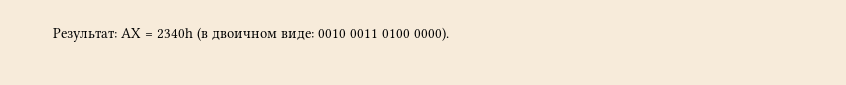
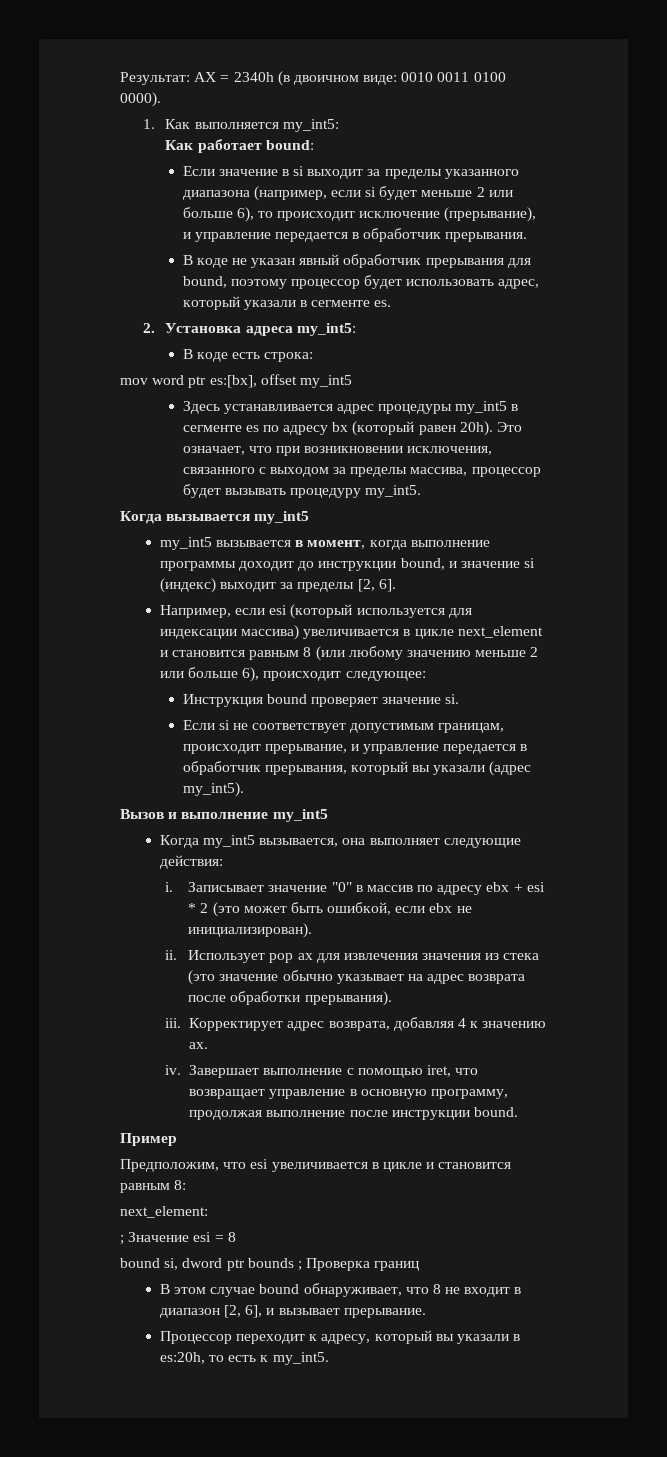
(449, 34) none -> [142,119,339,132] [165,139,314,153] [182,166,519,179] [182,186,513,201] [182,207,537,222] [182,228,528,242] [182,254,531,268] [182,275,540,289] [182,296,392,310] [142,323,356,336] [182,349,314,362] [120,374,352,388] [182,401,519,414] [182,421,522,436] [182,446,493,456] [182,467,541,477] [182,484,422,498] [120,511,310,524] [159,537,490,550] [159,558,536,571] [159,578,396,593] [159,604,472,619] [159,625,543,640] [159,646,539,661] [159,667,426,682] [182,694,460,707] [182,720,505,733] [182,744,528,754] [182,761,532,776] [182,782,244,797] [120,809,328,822] [159,835,521,848] [159,855,223,869] [165,882,545,895] [188,902,472,917] [188,923,313,938] [165,950,540,963] [188,970,526,985] [188,991,392,1006] [165,1017,547,1031] [189,1042,209,1049] [165,1065,479,1078] [189,1089,508,1099] [189,1107,518,1120] [120,1133,177,1146] [120,1159,512,1172] [120,1180,187,1193] [120,1206,208,1218] [120,1232,236,1245] [120,1258,420,1271] [159,1283,522,1297] [159,1305,426,1318] [159,1330,521,1344] [159,1352,329,1365] // 1. Как выполняется my_int5: // Как работает bound: // Если значение в si выходит за пределы указанного диапазона (например, если si будет меньше 2 или больше 6), то происходит исключение (прерывание), и управление передается в обработчик прерывания. // В коде не указан явный обработчик прерывания для bound, поэтому процессор будет использовать адрес, который указали в сегменте es. // 2. Установка адреса my_int5: // В коде есть строка: // mov word ptr es:[bx], offset my_int5 // Здесь устанавливается адрес процедуры my_int5 в сегменте es по адресу bx (который равен 20h). Это означает, что при возникновении исключения, связанного с выходом за пределы массива, процессор будет вызывать процедуру my_int5. // Когда вызывается my_int5 // my_int5 вызывается в момент, когда выполнение программы доходит до инструкции bound, и значение si (индекс) выходит за пределы [2, 6]. // Например, если esi (который используется для индексации массива) увеличивается в цикле next_element и становится равным 8 (или любому значению меньше 2 или больше 6), происходит следующее: // Инструкция bound проверяет значение si. // Если si не соответствует допустимым границам, происходит прерывание, и управление передается в обработчик прерывания, который вы указали (адрес my_int5). // Вызов и выполнение my_int5 // Когда my_int5 вызывается, она выполняет следующие действия: // i. Записывает значение "0" в массив по адресу ebx + esi * 2 (это может быть ошибкой, если ebx не инициализирован). // ii. Использует pop ax для извлечения значения из стека (это значение обычно указывает на адрес возврата после обработки прерывания). // iii. Корректирует адрес возврата, добавляя 4 к значению ax. // iv. Завершает выполнение с помощью iret, что возвращает управление в основную программу, продолжая выполнение после инструкции bound. // Пример // Предположим, что esi увеличивается в цикле и становится равным 8: // next_element: // ; Значение esi = 8 // bound si, dword ptr bounds ; Проверка границ // В этом случае bound обнаруживает, что 8 не входит в диапазон [2, 6], и вызывает прерывание. // Процессор переходит к адресу, который вы указали в es:20h, то есть к my_int5.

